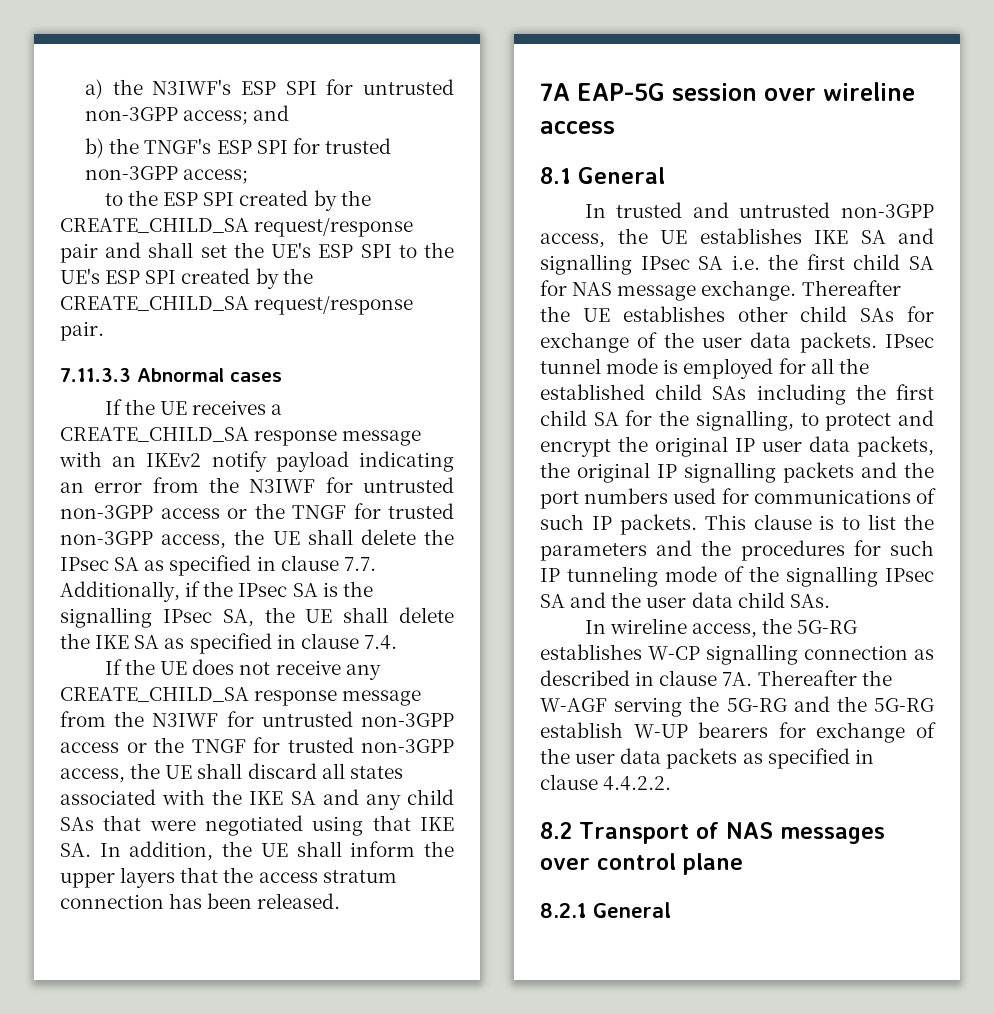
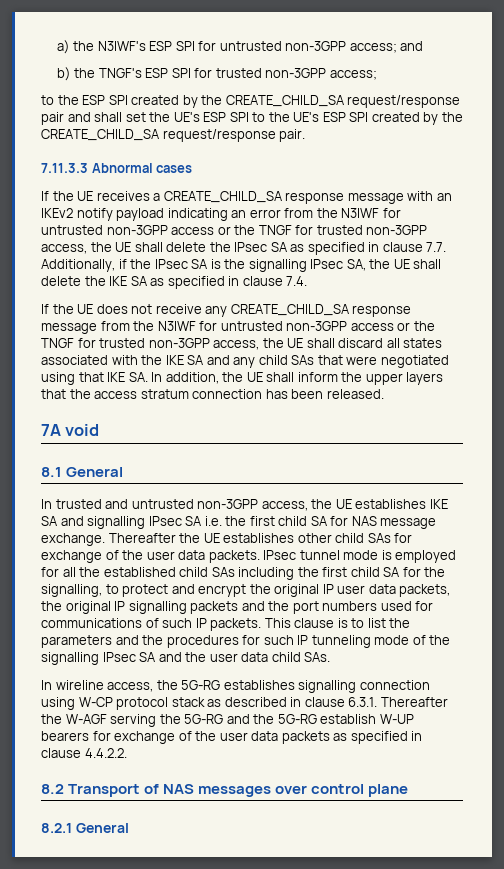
[577,82,915,101] [540,121,615,134] EAP-5G session over wireline access -> [65,424,100,436] void
[648,646,700,660] W-CP -> (295, 685) none
(908, 652) none -> [41,697,205,710] using W-CP protocol stack
[722,672,753,686] 7A. -> [348,697,378,707] 6.3.1.

